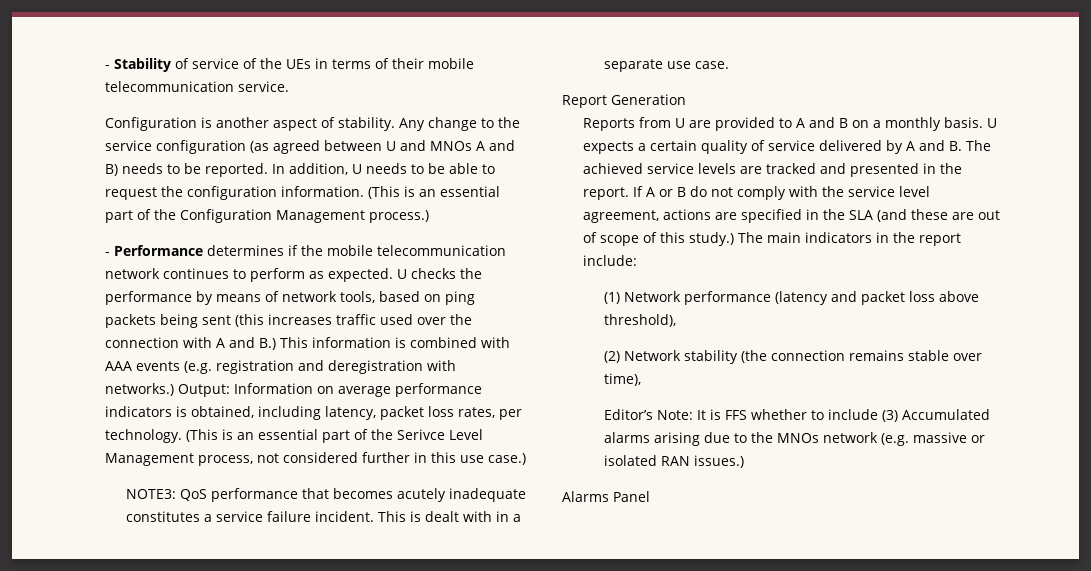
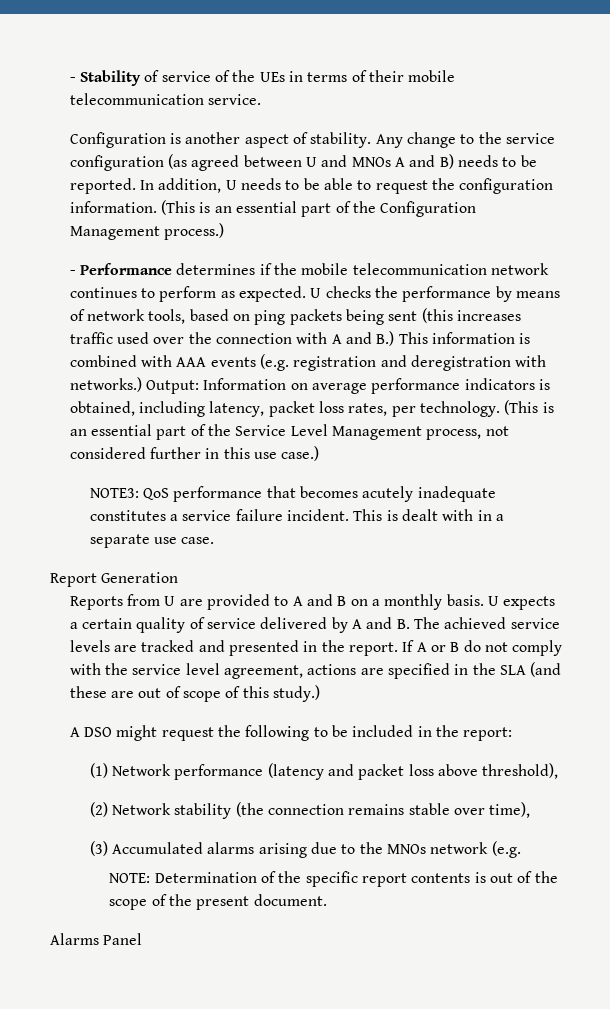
[397,429,446,440] Serivce -> [235,425,287,436] Service
[738,232,962,246] [583,255,638,266] The main indicators in the report include: -> [69,725,513,741] // A DSO might request the following to be included in the report:
[604,409,879,420] Editor’s Note: It is FFS whether to include -> (531, 810) none
[913,432,986,443] [604,455,745,468] massive or isolated RAN issues.) -> [109,871,558,887] [109,894,327,910] // NOTE: Determination of the specific report contents is out of the scope of the present document.

